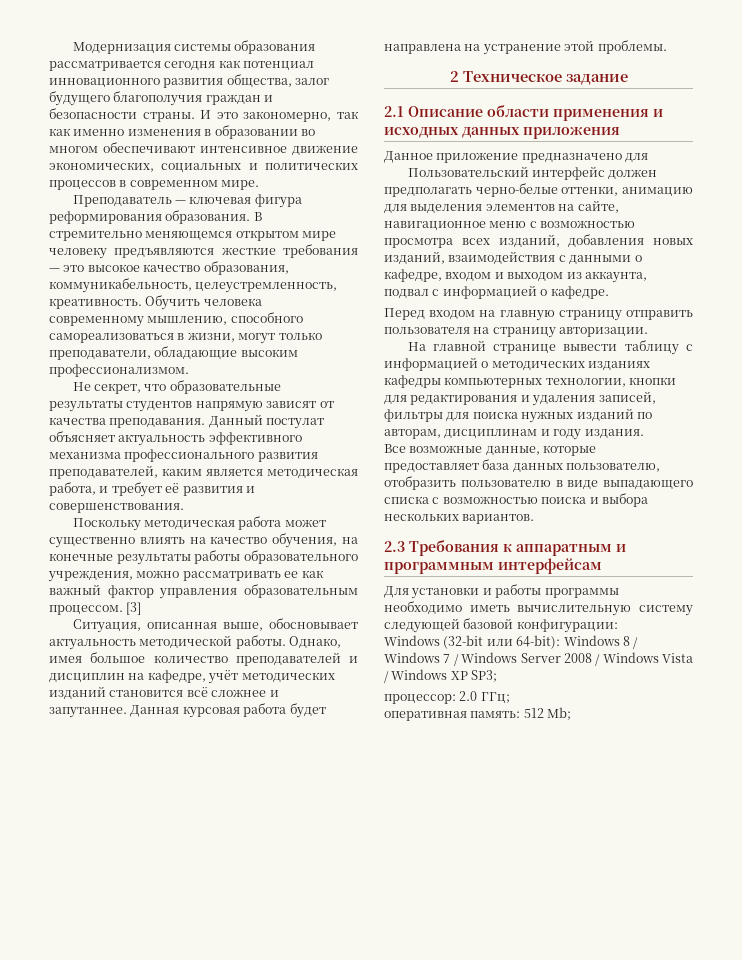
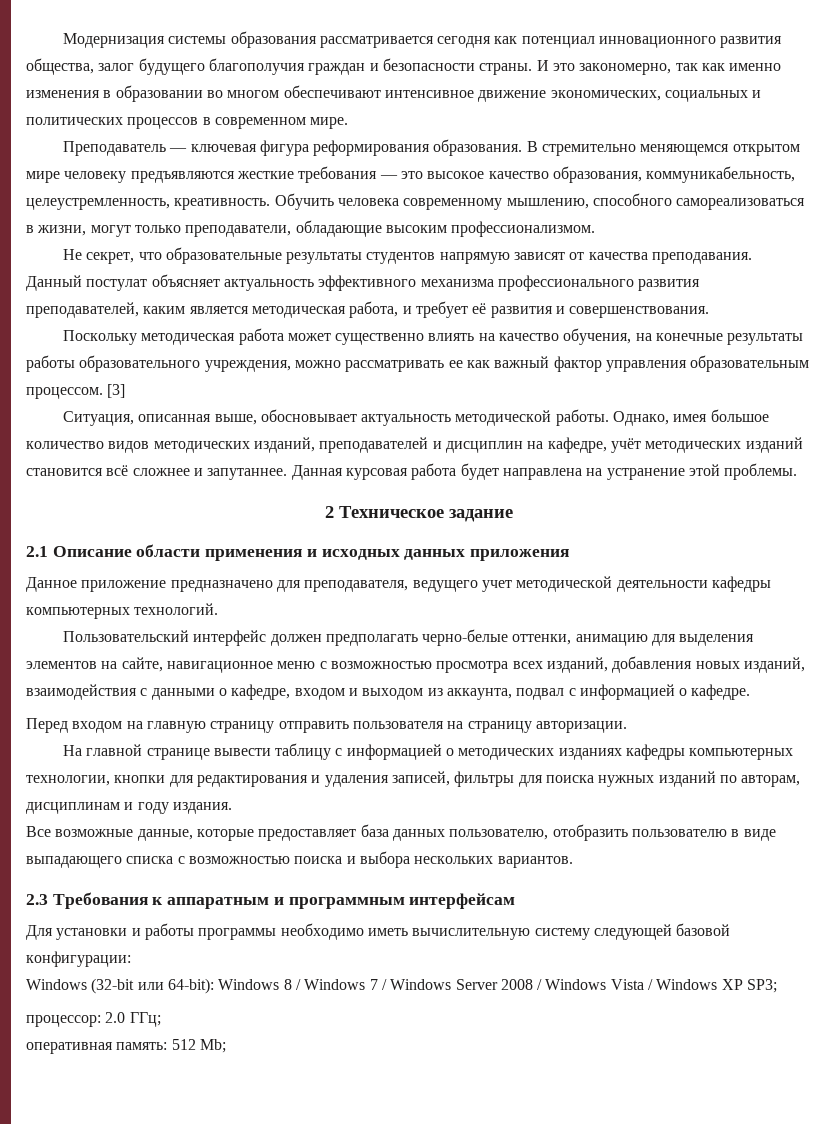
(228, 659) none -> [108,437,315,453] видов методических изданий,
(649, 158) none -> [304,576,771,592] [26,603,219,619] преподавателя, ведущего учет методической деятельности кафедры компьютерных технологий.

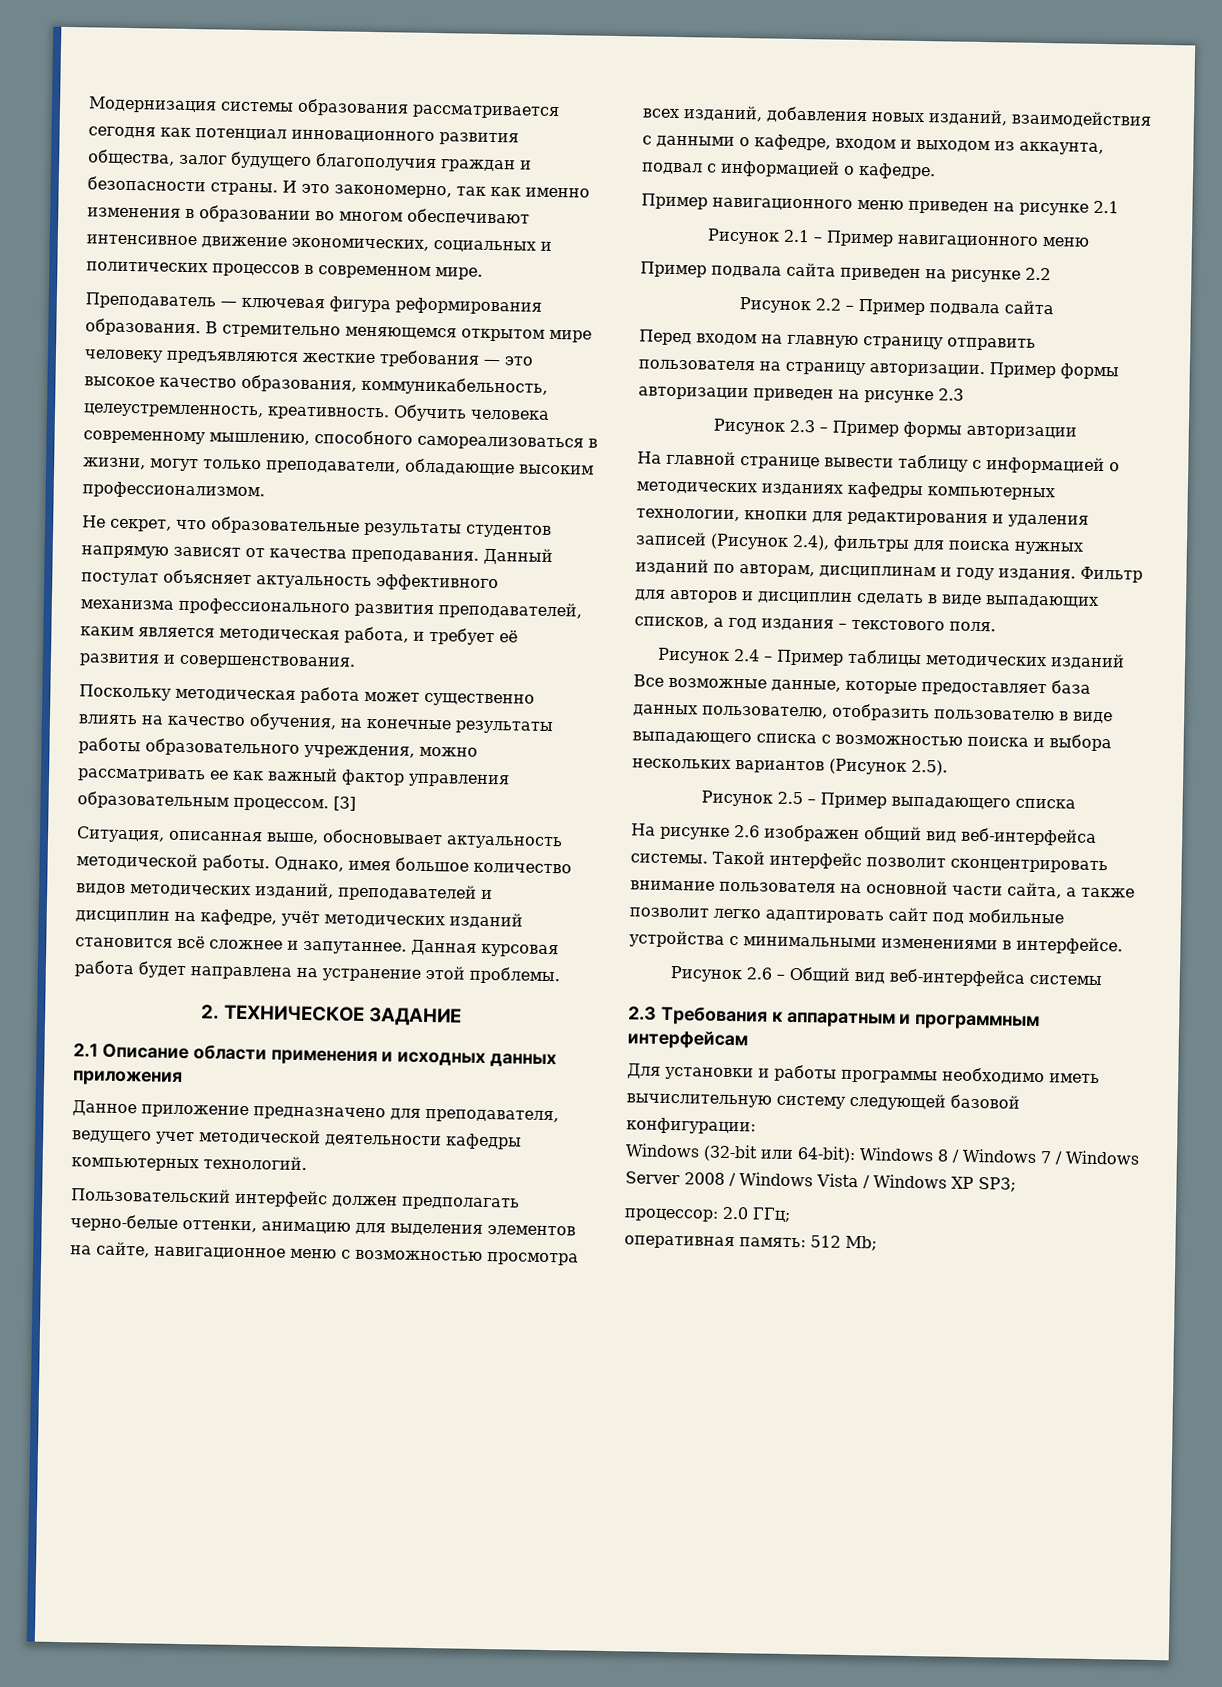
[324,506,513,522] 2 Техническое задание -> [201,1004,462,1027] 2. ТЕХНИЧЕСКОЕ ЗАДАНИЕ
(751, 692) none -> [641,193,1119,216] [706,228,1090,248] [640,261,1051,283] [739,297,1054,316] // Пример навигационного меню приведен на рисунке 2.1 // Рисунок 2.1 – Пример навигационного меню // Пример подвала сайта приведен на рисунке 2.2 // Рисунок 2.2 – Пример подвала сайта
(627, 727) none -> [989,362,1119,380] [638,386,964,404] [712,418,1077,440] Пример формы авторизации приведен на рисунке 2.3 // Рисунок 2.3 – Пример формы авторизации
[391,771,450,786] записей, -> [635,531,830,551] записей (Рисунок 2.4),
(232, 808) none -> [1080,566,1143,583] [634,589,1099,608] [634,616,996,632] [657,647,1125,670] Фильтр для авторов и дисциплин сделать в виде выпадающих списков, а год издания – текстового поля. // Рисунок 2.4 – Пример таблицы методических изданий
[497,856,573,868] вариантов. -> [735,758,948,776] [701,790,1076,810] [631,823,1097,846] [630,850,1108,874] [630,880,1135,899] [629,907,1064,924] [629,930,1123,955] [669,965,1102,987] вариантов (Рисунок 2.5). // Рисунок 2.5 – Пример выпадающего списка // На рисунке 2.6 изображен общий вид веб-интерфейса системы. Такой интерфейс позволит сконцентрировать внимание пользователя на основной части сайта, а также позволит легко адаптировать сайт под мобильные устройства с минимальными изменениями в интерфейсе. // Рисунок 2.6 – Общий вид веб-интерфейса системы

